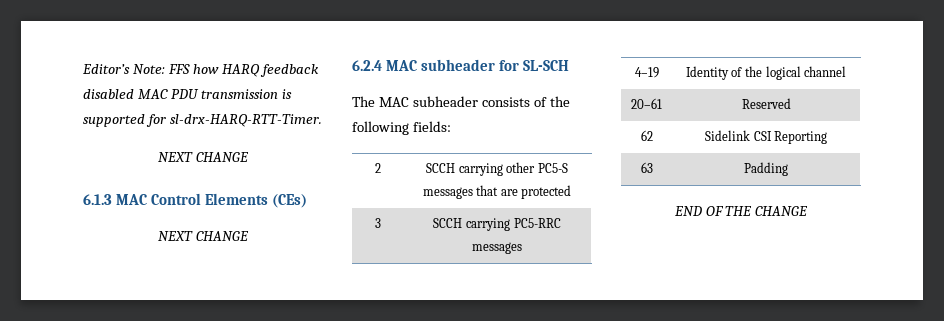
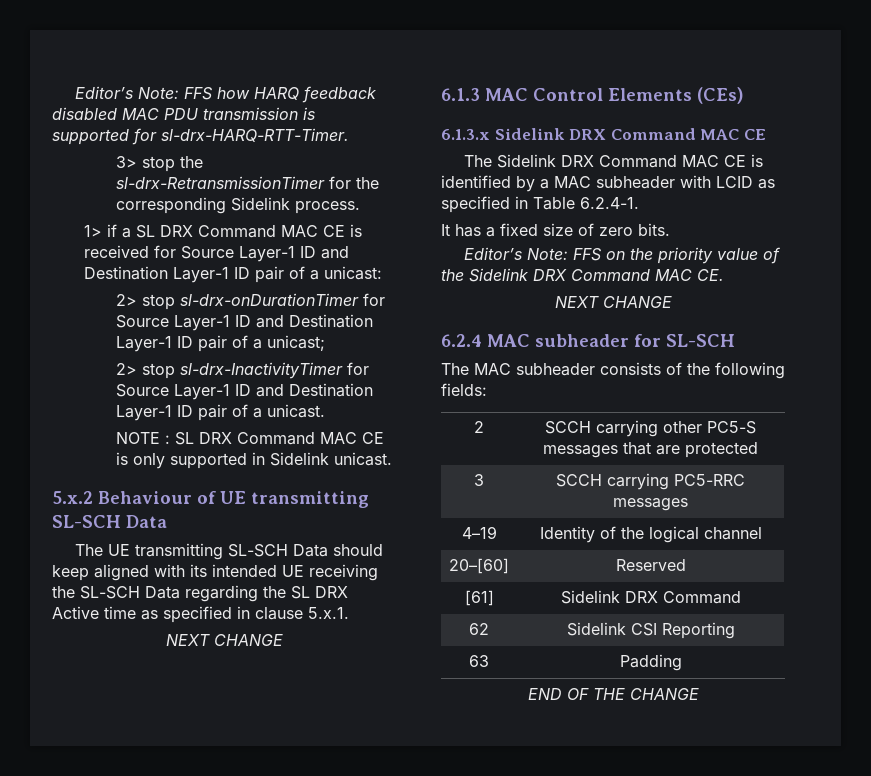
(322, 120) none -> [115,156,203,172] [115,176,379,189] [115,197,360,214] [83,224,362,238] [83,245,349,262] [83,266,382,283] [115,293,385,310] [115,314,373,331] [115,335,325,352] [115,362,369,379] [115,383,373,400] [115,404,325,421] [115,432,384,445] [115,452,392,469] [52,491,369,508] [52,515,167,528] [75,543,384,560] [52,564,378,581] [52,585,348,602] [52,606,349,623] // 3> stop the sl-drx-RetransmissionTimer for the corresponding Sidelink process. // 1> if a SL DRX Command MAC CE is received for Source Layer-1 ID and Destination Layer-1 ID pair of a unicast: // 2> stop sl-drx-onDurationTimer for Source Layer-1 ID and Destination Layer-1 ID pair of a unicast; // 2> stop sl-drx-InactivityTimer for Source Layer-1 ID and Destination Layer-1 ID pair of a unicast. // NOTE : SL DRX Command MAC CE is only supported in Sidelink unicast. // 5.x.2 Behaviour of UE transmitting SL-SCH Data // The UE transmitting SL-SCH Data should keep aligned with its intended UE receiving the SL-SCH Data regarding the SL DRX Active time as specified in clause 5.x.1.
(308, 201) none -> [441,128,766,140] [464,154,764,168] [441,175,775,192] [441,196,639,213] [441,223,670,237] [464,247,781,264] [441,268,724,282] // 6.1.3.x Sidelink DRX Command MAC CE // The Sidelink DRX Command MAC CE is identified by a MAC subheader with LCID as specified in Table 6.2.4-1. // It has a fixed size of zero bits. // Editor’s Note: FFS on the priority value of the Sidelink DRX Command MAC CE.
[631,98,662,109] 20–61 -> [449,558,509,574] 20–[60]
(791, 103) none -> [464,590,494,606] [560,590,741,604] // [61] | Sidelink DRX Command

